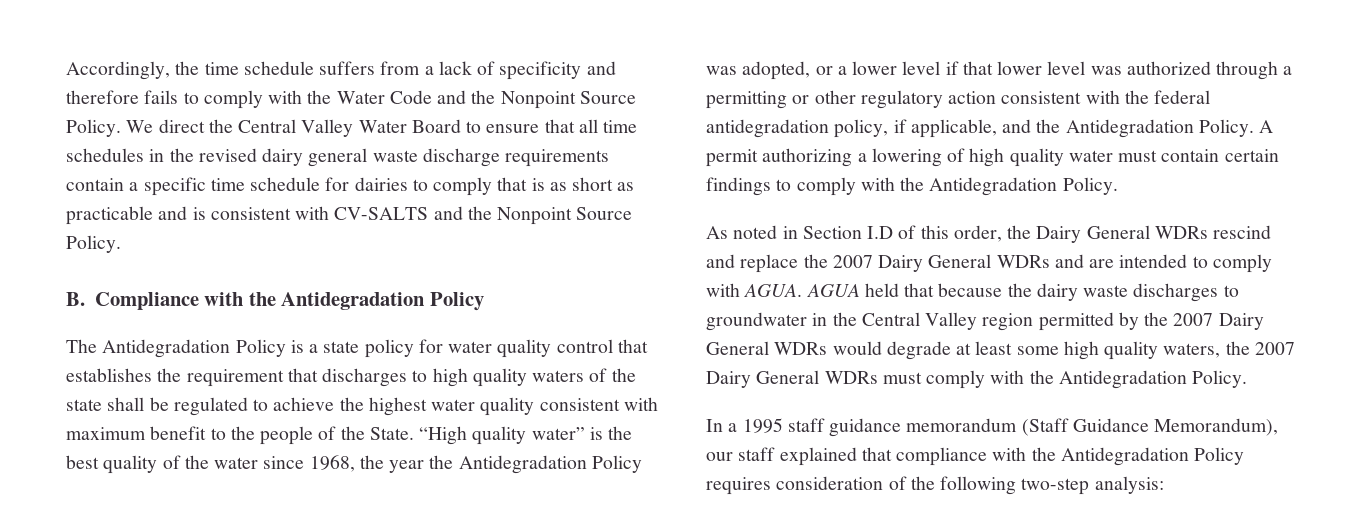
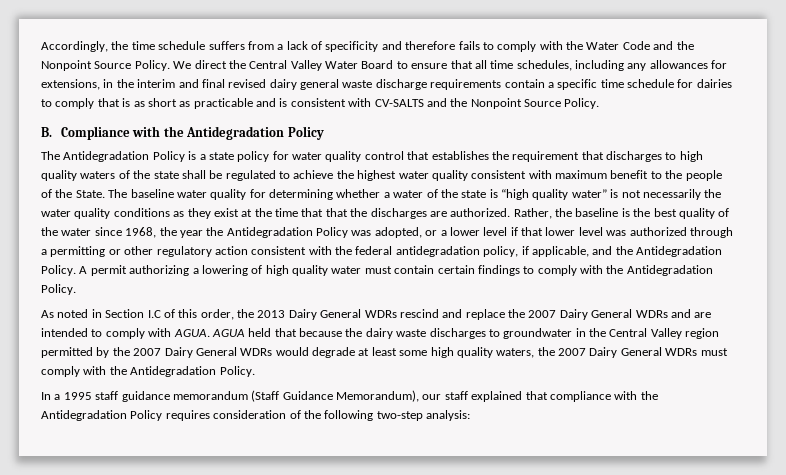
[66,148,194,162] schedules in the -> [516,60,728,71] [41,79,225,90] schedules, including any allowances for extensions, in the interim and final
[419,426,585,445] “High quality water” -> [108,189,722,200] [41,208,619,219] The baseline water quality for determining whether a water of the state is “high quality water” is not necessarily the water quality conditions as they exist at the time that that the discharges are authorized. Rather, the baseline
[867,226,894,239] I.D -> [147,310,161,318] I.C
(1032, 232) none -> [257,310,286,318] 2013

